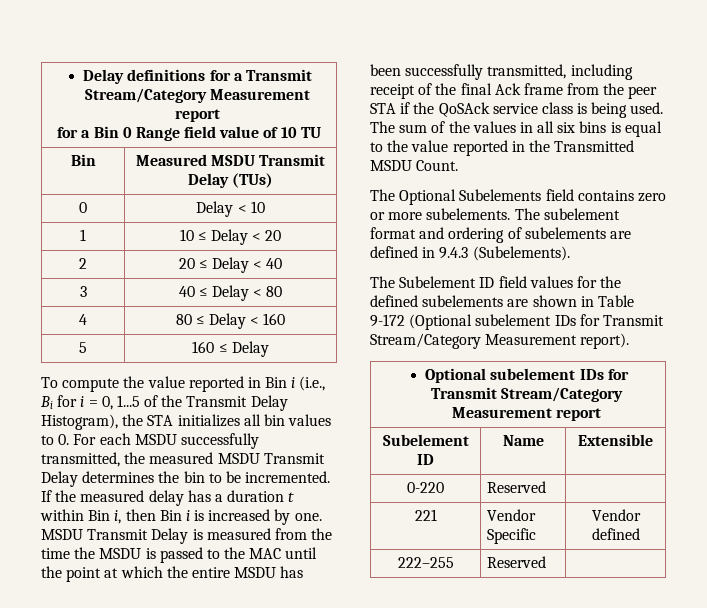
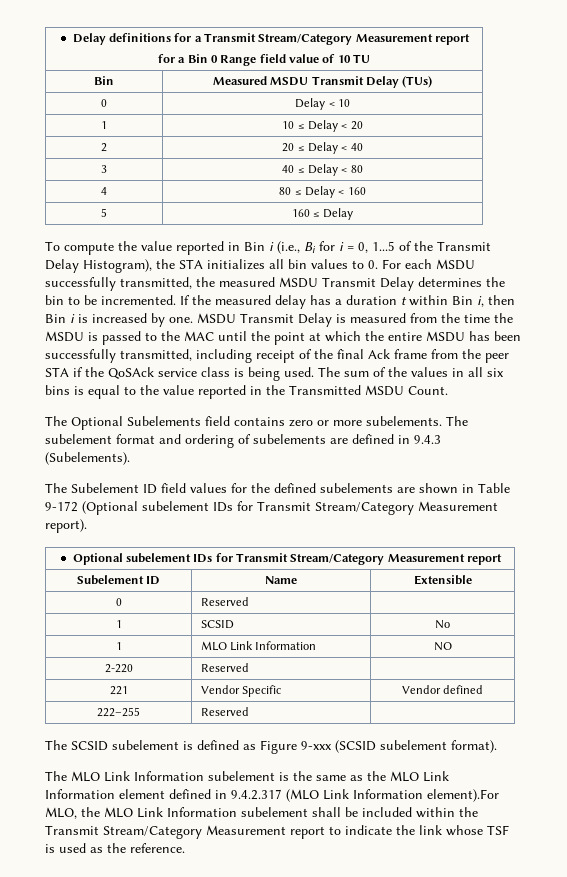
[407,482,444,493] 0-220 -> [115,598,122,606] [200,597,249,606] [115,620,122,628] [200,620,234,629] [435,620,450,629] [115,642,122,650] [200,641,317,651] [433,642,452,651] [104,664,133,673] 0 | Reserved | // 1 | SCSID | No // 1 | MLO Link Information | NO // 2-220
(547, 562) none -> [45,740,497,754] [45,771,449,782] [45,789,499,802] [45,807,478,819] [45,825,509,839] [45,843,185,853] // The SCSID subelement is defined as Figure 9-xxx (SCSID subelement format). // The MLO Link Information subelement is the same as the MLO Link Information element defined in 9.4.2.317 (MLO Link Information element).For MLO, the MLO Link Information subelement shall be included within the Transmit Stream/Category Measurement report to indicate the link whose TSF is used as the reference.

